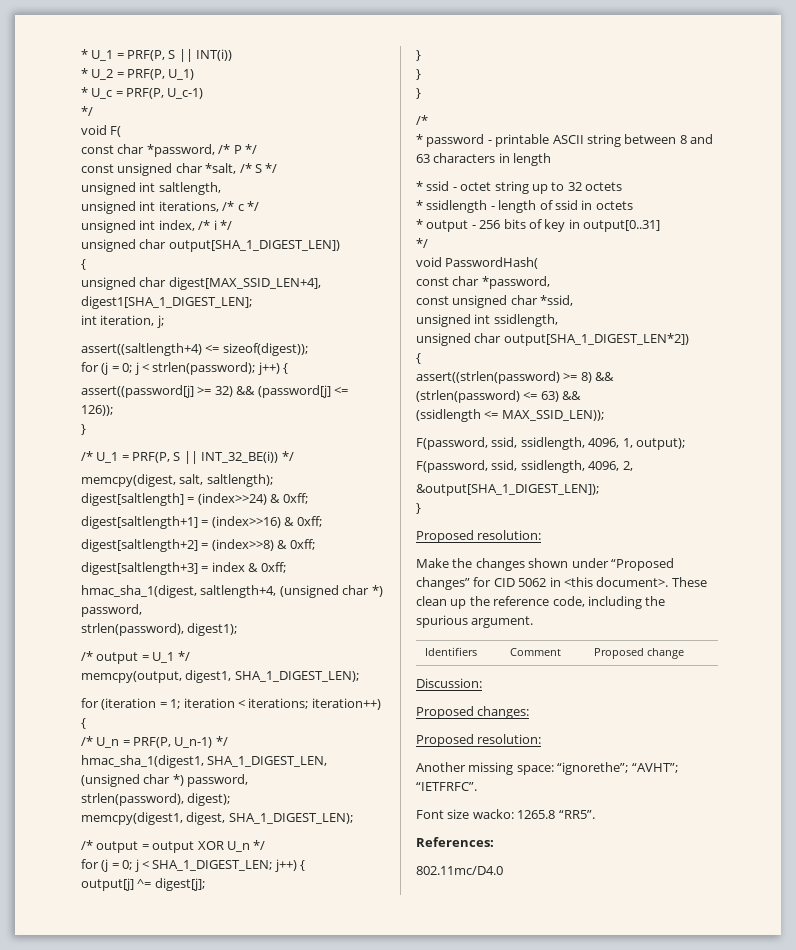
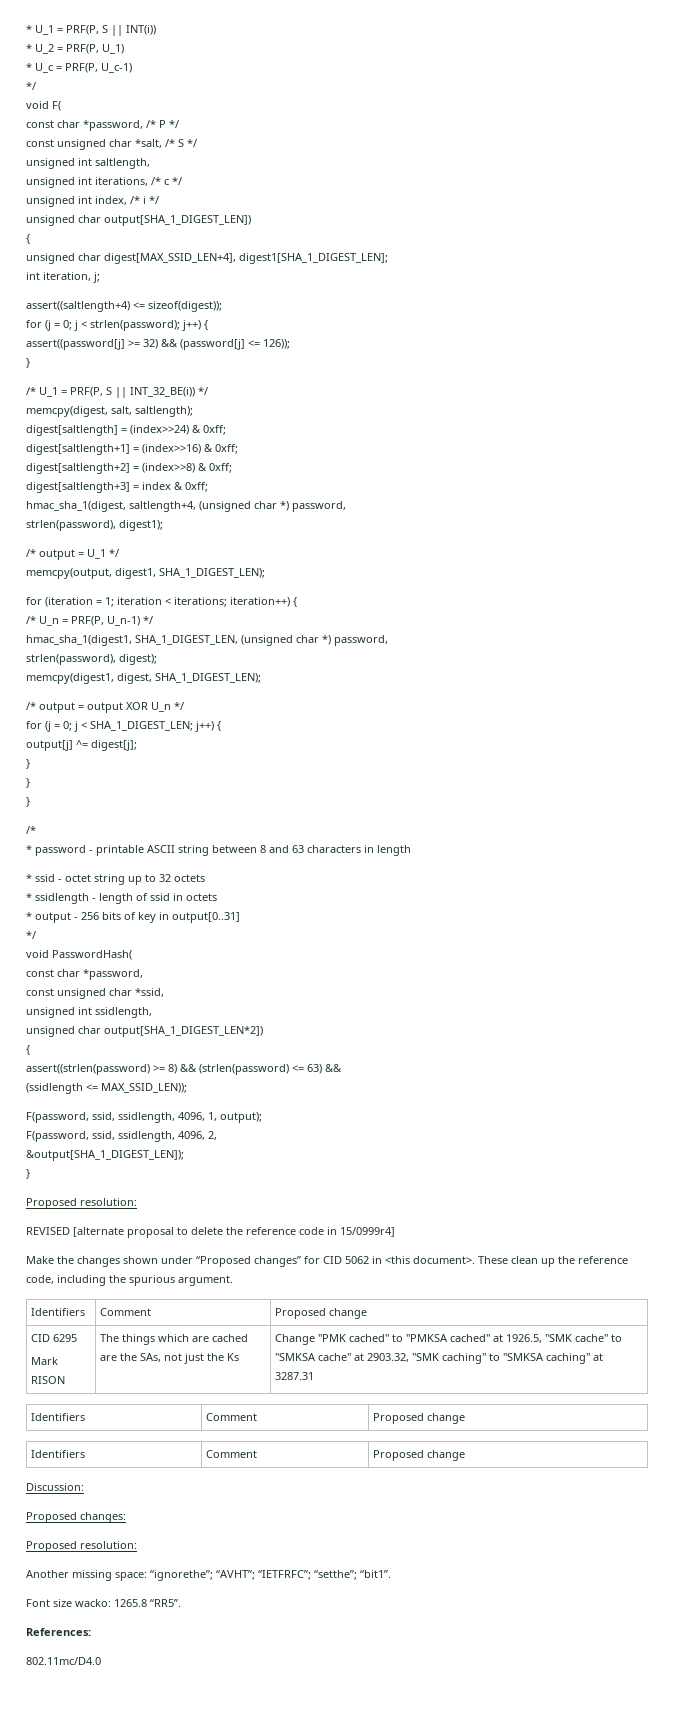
(542, 535) none -> [26,1227,395,1238] // REVISED [alternate proposal to delete the reference code in 15/0999r4]
(685, 653) none -> [31,1334,78,1342] [31,1357,59,1365] [31,1376,66,1384] [100,1334,249,1345] [100,1353,240,1364] [275,1334,623,1345] [275,1353,604,1364] [275,1372,315,1380] [31,1413,86,1421] [206,1413,258,1421] [373,1413,466,1424] [31,1450,86,1458] [206,1450,258,1458] [373,1450,466,1461] // CID 6295 // Mark RISON | The things which are cached are the SAs, not just the Ks | Change "PMK cached" to "PMKSA cached" at 1926.5, "SMK cache" to "SMKSA cache" at 2903.32, "SMK caching" to "SMKSA caching" at 3287.31 // Identifiers | Comment | Proposed change // Identifiers | Comment | Proposed change
[416,782,477,791] “IETFRFC”. -> [258,1570,391,1580] “IETFRFC”; “setthe”; “bit1”.

